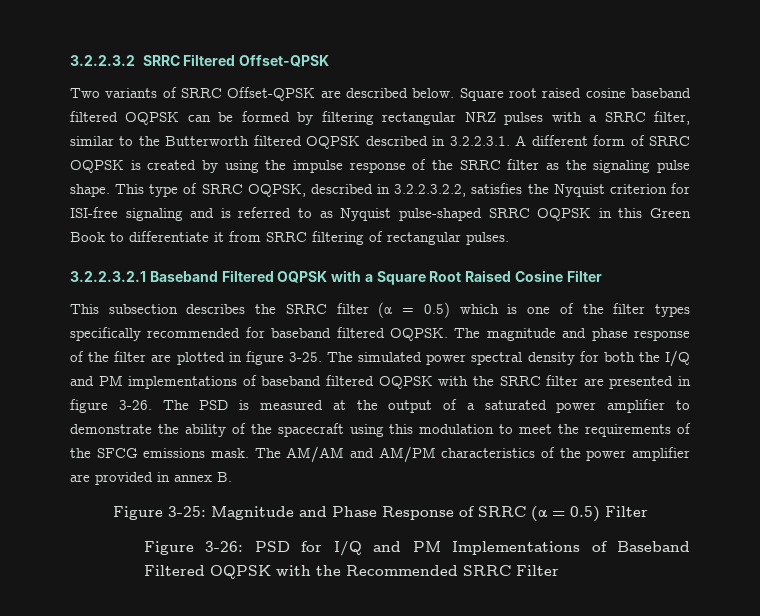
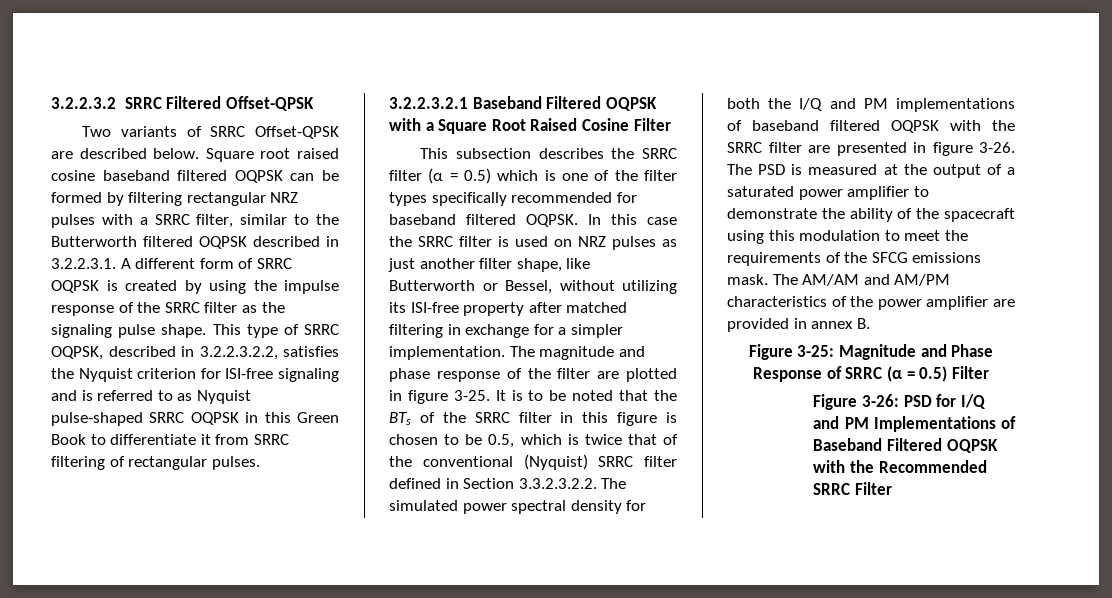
(448, 334) none -> [588,214,677,225] [389,236,677,250] [388,258,591,272] [389,280,677,294] [389,302,628,316] [389,324,623,338] [389,346,505,360] In this case the SRRC filter is used on NRZ pulses as just another filter shape, like Butterworth or Bessel, without utilizing its ISI-free property after matched filtering in exchange for a simpler implementation.
(322, 357) none -> [495,390,677,401] [389,412,677,426] [389,434,678,448] [389,454,677,470] [389,478,597,489] It is to be noted that the BTs of the SRRC filter in this figure is chosen to be 0.5, which is twice that of the conventional (Nyquist) SRRC filter defined in Section 3.3.2.3.2.2.

